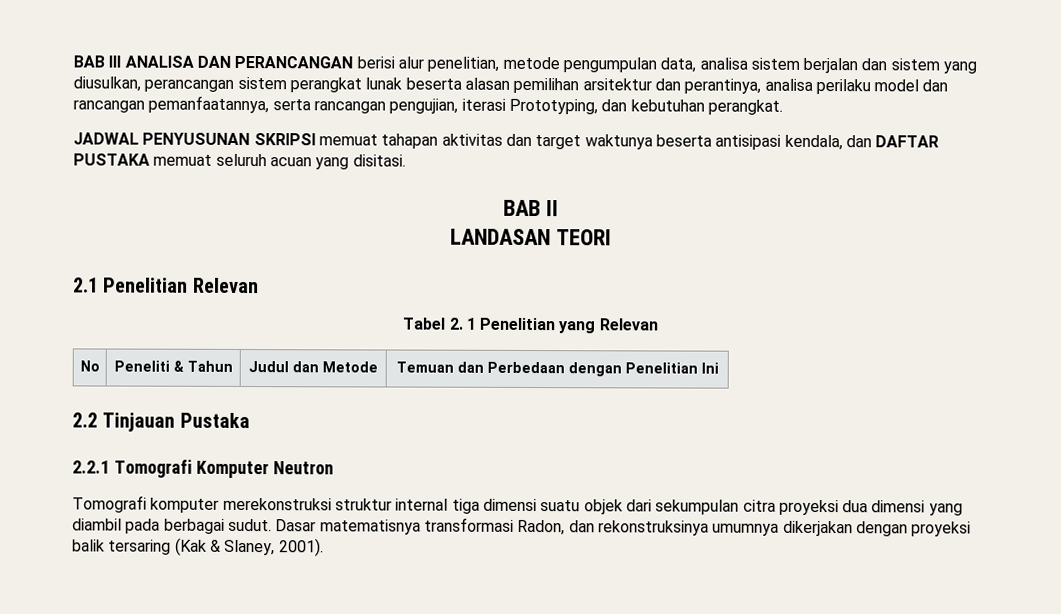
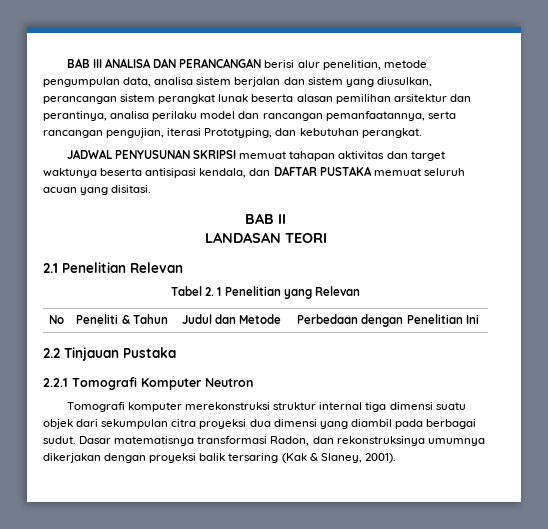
[395,361,484,373] Temuan dan -> (282, 319) none

